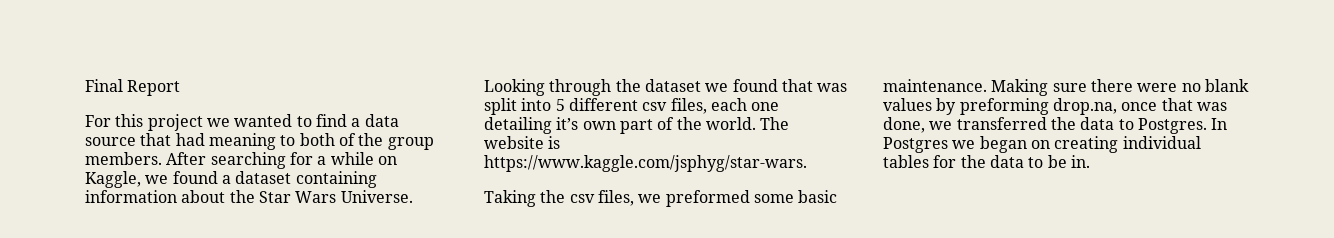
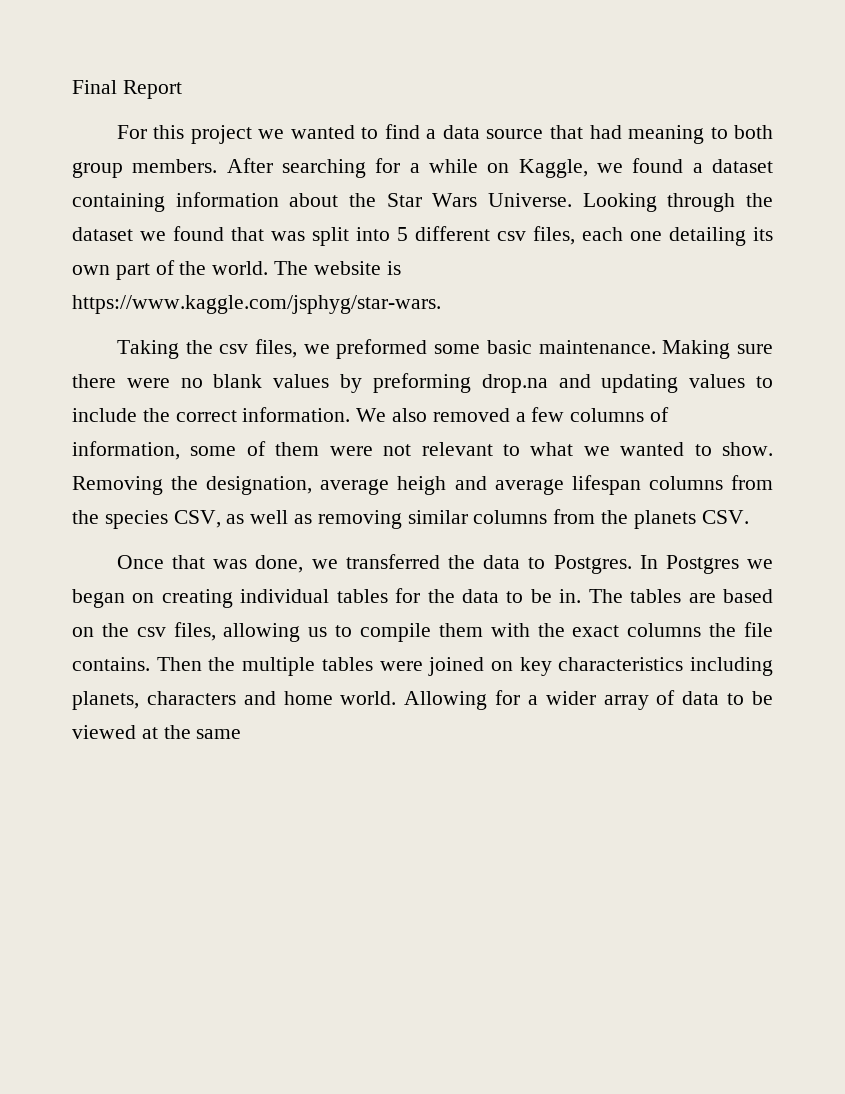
[338,133,384,146] of the -> (773, 132) none
[556,117,579,130] it’s -> [753,227,773,241] its
[1052,98,1158,115] drop.na, once -> [481,374,774,393] [72,407,670,422] [72,441,773,460] [72,475,773,495] [72,509,749,529] [116,555,164,569] drop.na and updating values to include the correct information. We also removed a few columns of information, some of them were not relevant to what we wanted to show. Removing the designation, average heigh and average lifespan columns from the species CSV, as well as removing similar columns from the planets CSV. // Once
(1090, 161) none -> [588,589,774,603] [72,622,773,642] [72,657,773,676] [72,690,773,710] [72,725,242,739] The tables are based on the csv files, allowing us to compile them with the exact columns the file contains. Then the multiple tables were joined on key characteristics including planets, characters and home world. Allowing for a wider array of data to be viewed at the same

